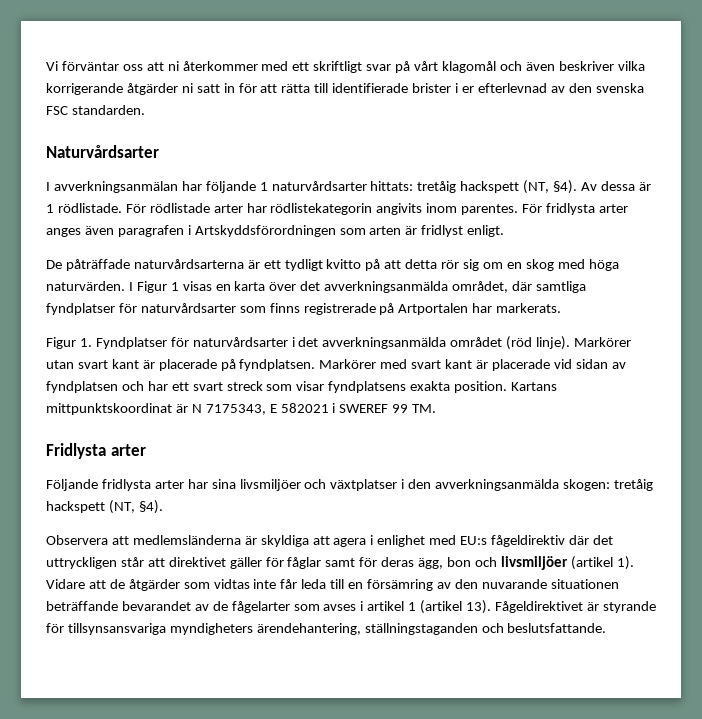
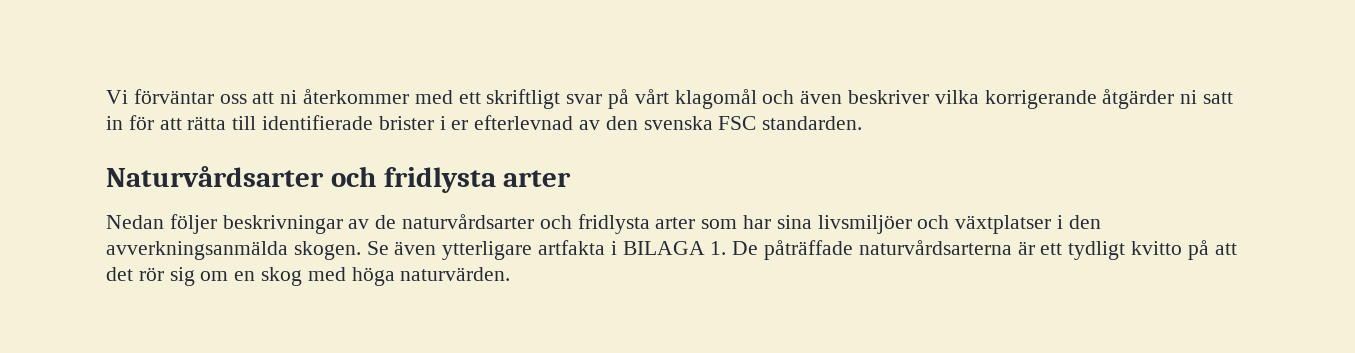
[46,180,651,194] [46,203,628,215] [46,225,505,237] // I avverkningsanmälan har följande 1 naturvårdsarter hittats: tretåig hackspett (NT, §4). Av dessa är 1 rödlistade. För rödlistade arter har rödlistekategorin angivits inom parentes. För fridlysta arter anges även paragrafen i Artskyddsförordningen som arten är fridlyst enligt. // -> [330,166,572,193] [106,214,1101,234] [106,240,727,260] och fridlysta arter // Nedan följer beskrivningar av de naturvårdsarter och fridlysta arter som har sina livsmiljöer och växtplatser i den avverkningsanmälda skogen. Se även ytterligare artfakta i BILAGA 1.
[405,259,438,269] detta -> [106,267,133,281] det
[128,281,586,293] [46,303,562,315] [46,336,632,350] [46,359,626,371] [46,381,558,393] [46,403,437,415] [46,443,146,459] [46,479,653,491] [46,500,163,514] [46,535,613,547] [46,556,634,570] [46,579,619,591] [46,600,656,614] [46,623,607,635] I Figur 1 visas en karta över det avverkningsanmälda området, där samtliga fyndplatser för naturvårdsarter som finns registrerade på Artportalen har markerats. // Figur 1. Fyndplatser för naturvårdsarter i det avverkningsanmälda området (röd linje). Markörer utan svart kant är placerade på fyndplatsen. Markörer med svart kant är placerade vid sidan av fyndplatsen och har ett svart streck som visar fyndplatsens exakta position. Kartans mittpunktskoordinat är N 7175343, E 582021 i SWEREF 99 TM. // Fridlysta arter // Följande fridlysta arter har sina livsmiljöer och växtplatser i den avverkningsanmälda skogen: tretåig hackspett (NT, §4). // Observera att medlemsländerna är skyldiga att agera i enlighet med EU:s fågeldirektiv där det uttryckligen står att direktivet gäller för fåglar samt för deras ägg, bon och livsmiljöer (artikel 1). Vidare att de åtgärder som vidtas inte får leda till en försämring av den nuvarande situationen beträffande bevarandet av de fågelarter som avses i artikel 1 (artikel 13). Fågeldirektivet är styrande för tillsynsansvariga myndigheters ärendehantering, ställningstaganden och beslutsfattande. -> (511, 274) none

